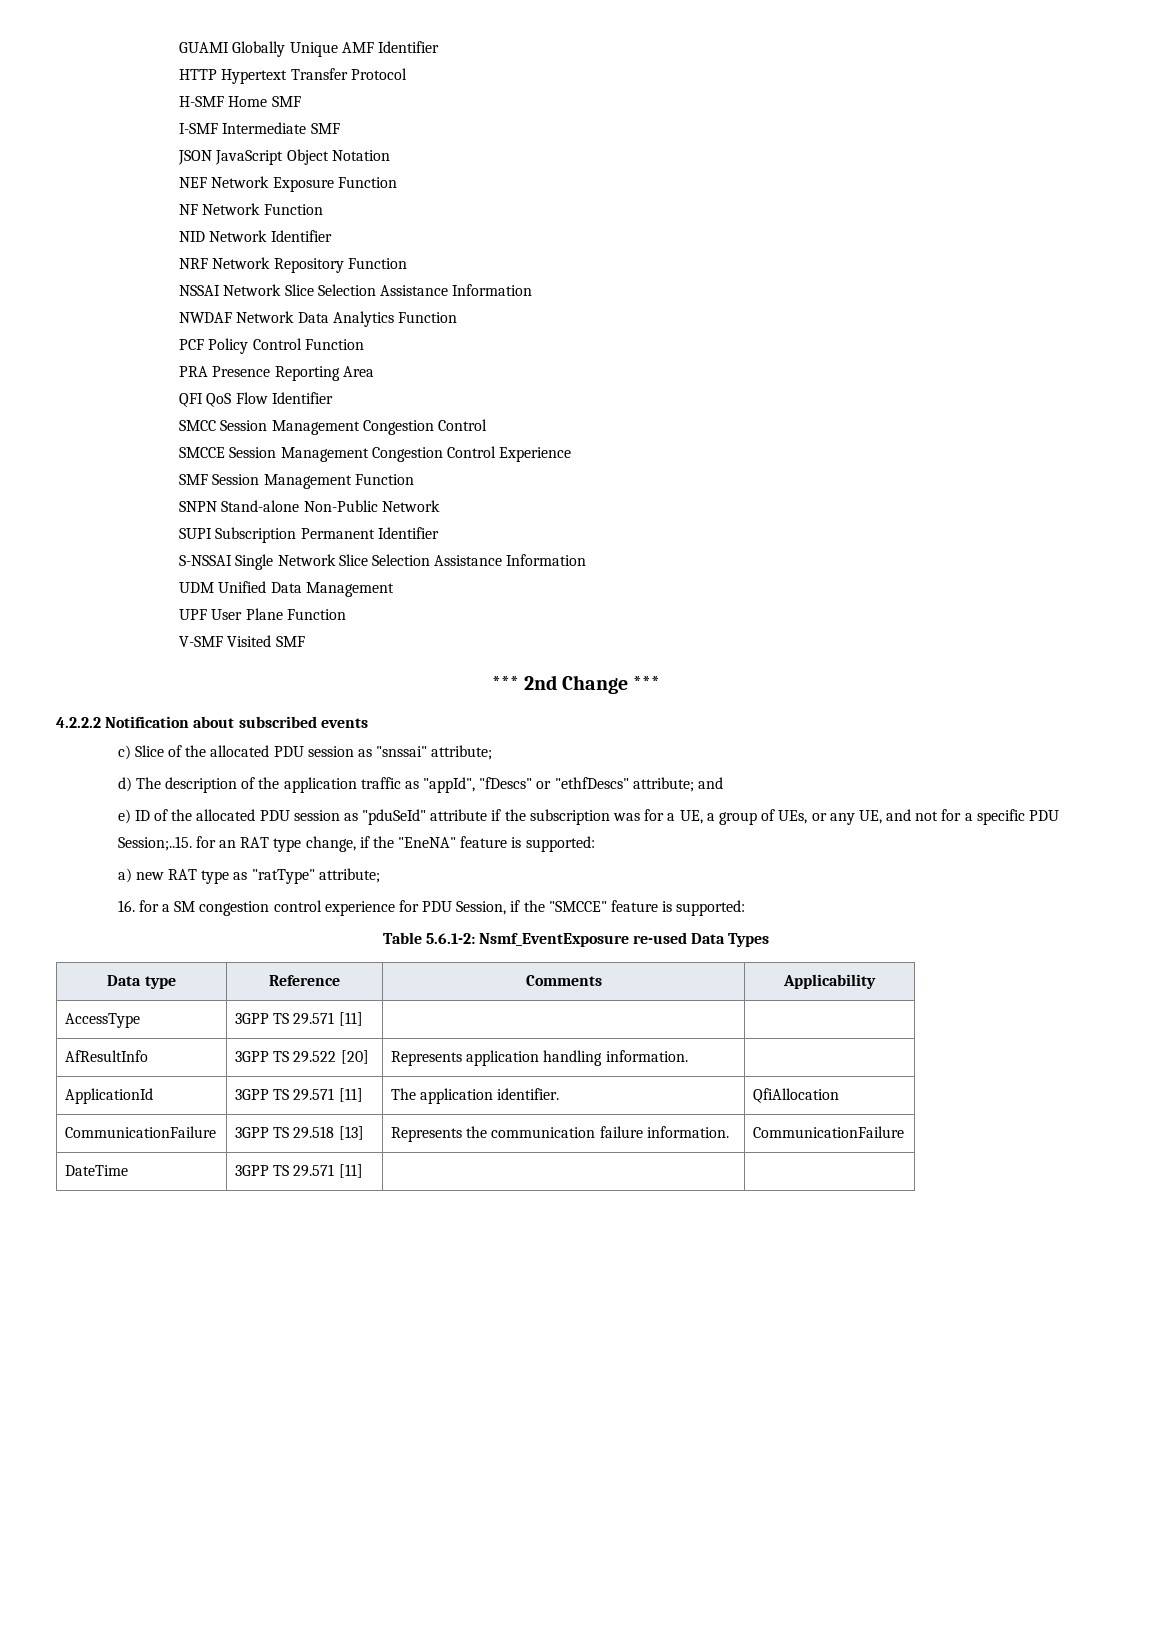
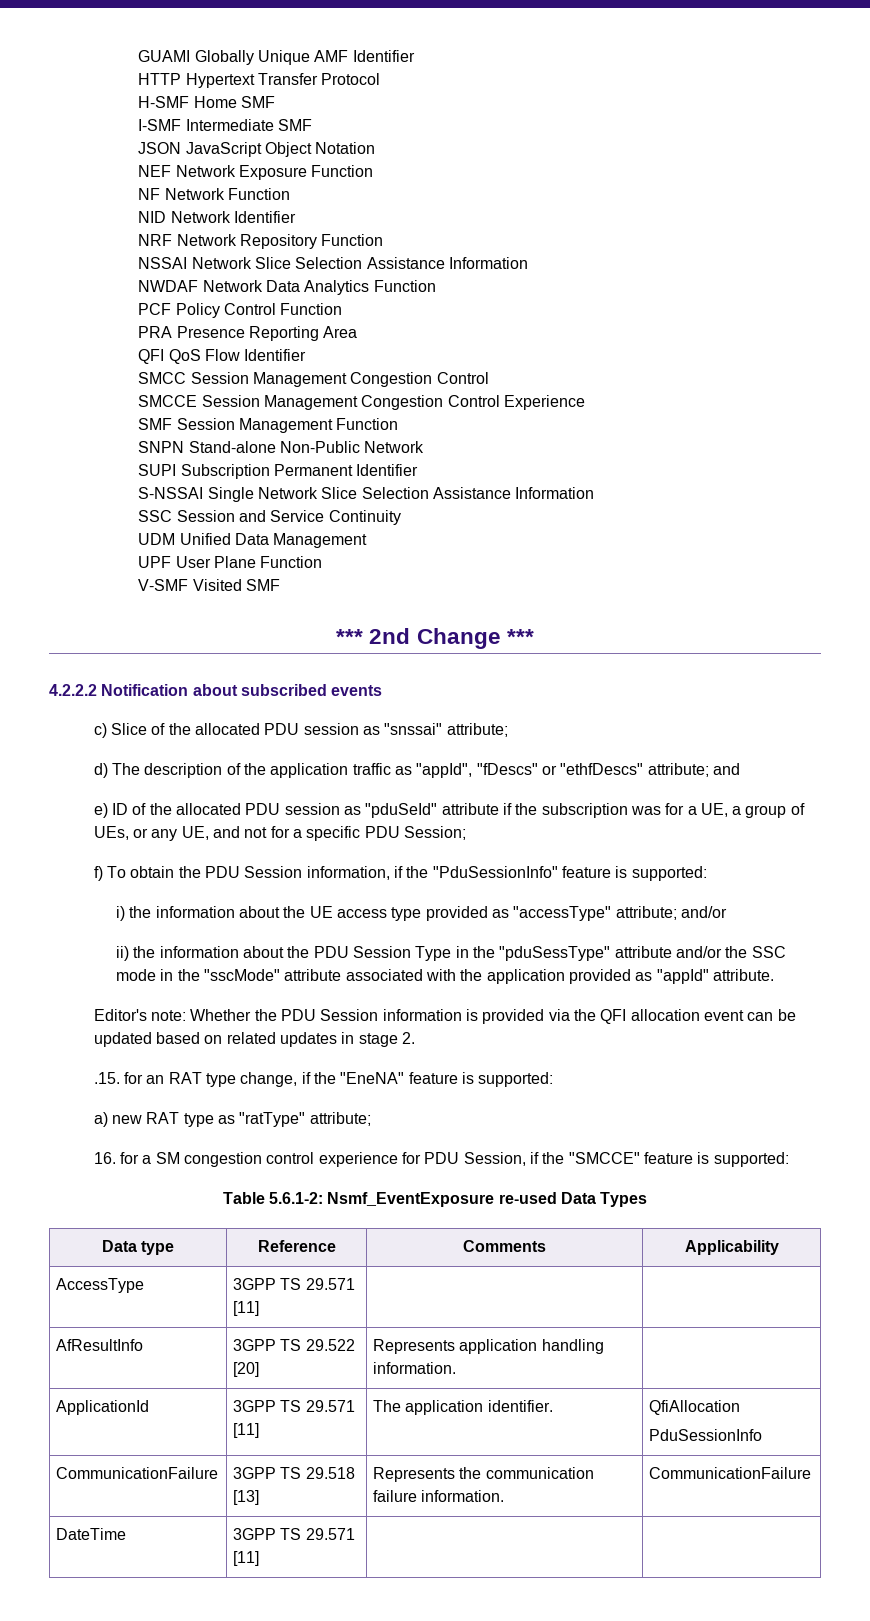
(587, 560) none -> [138,510,401,525] // SSC Session and Service Continuity
[117,836,192,851] Session;..15. -> [403,826,466,840] [93,866,707,881] [116,906,727,921] [116,946,786,961] [116,969,774,984] [93,1009,796,1024] [93,1032,415,1047] [93,1072,120,1084] Session; // f) To obtain the PDU Session information, if the "PduSessionInfo" feature is supported: // i) the information about the UE access type provided as "accessType" attribute; and/or // ii) the information about the PDU Session Type in the "pduSessType" attribute and/or the SSC mode in the "sscMode" attribute associated with the application provided as "appId" attribute. // Editor's note: Whether the PDU Session information is provided via the QFI allocation event can be updated based on related updates in stage 2. // .15.
(840, 1095) none -> [649,1429,763,1441] // PduSessionInfo

